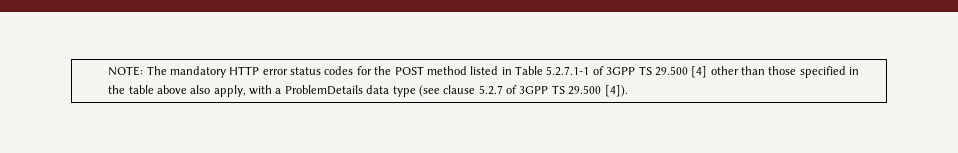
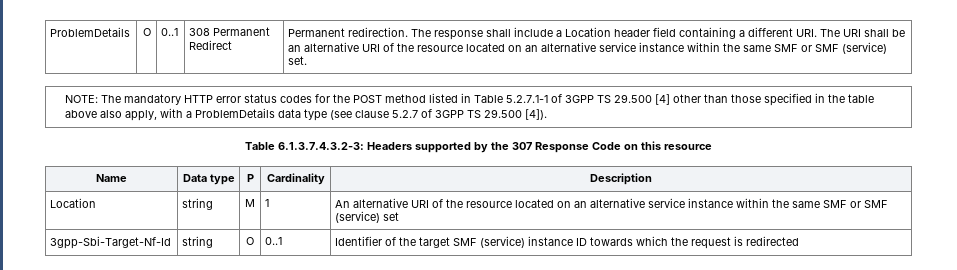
(108, 71) none -> [50,27,131,37] [142,28,151,36] [161,28,179,36] [189,27,271,36] [189,40,233,50] [288,27,906,40] [288,42,888,54] [288,56,308,65] ProblemDetails | O | 0..1 | 308 Permanent Redirect | Permanent redirection. The response shall include a Location header field containing a different URI. The URI shall be an alternative URI of the resource located on an alternative service instance within the same SMF or SMF (service) set. //
(628, 91) none -> [245,141,712,153] [96,174,127,182] [182,174,235,185] [246,174,254,182] [266,173,325,185] [589,173,652,185] [50,198,97,208] [182,198,214,210] [245,199,255,207] [265,199,270,207] [335,198,889,208] [335,211,400,223] [50,236,172,249] [182,236,214,248] [246,237,254,245] [265,237,283,245] [335,236,800,249] // Table 6.1.3.7.4.3.2-3: Headers supported by the 307 Response Code on this resource // Name | Data type | P | Cardinality | Description // Location | string | M | 1 | An alternative URI of the resource located on an alternative service instance within the same SMF or SMF (service) set // 3gpp-Sbi-Target-Nf-Id | string | O | 0..1 | Identifier of the target SMF (service) instance ID towards which the request is redirected

